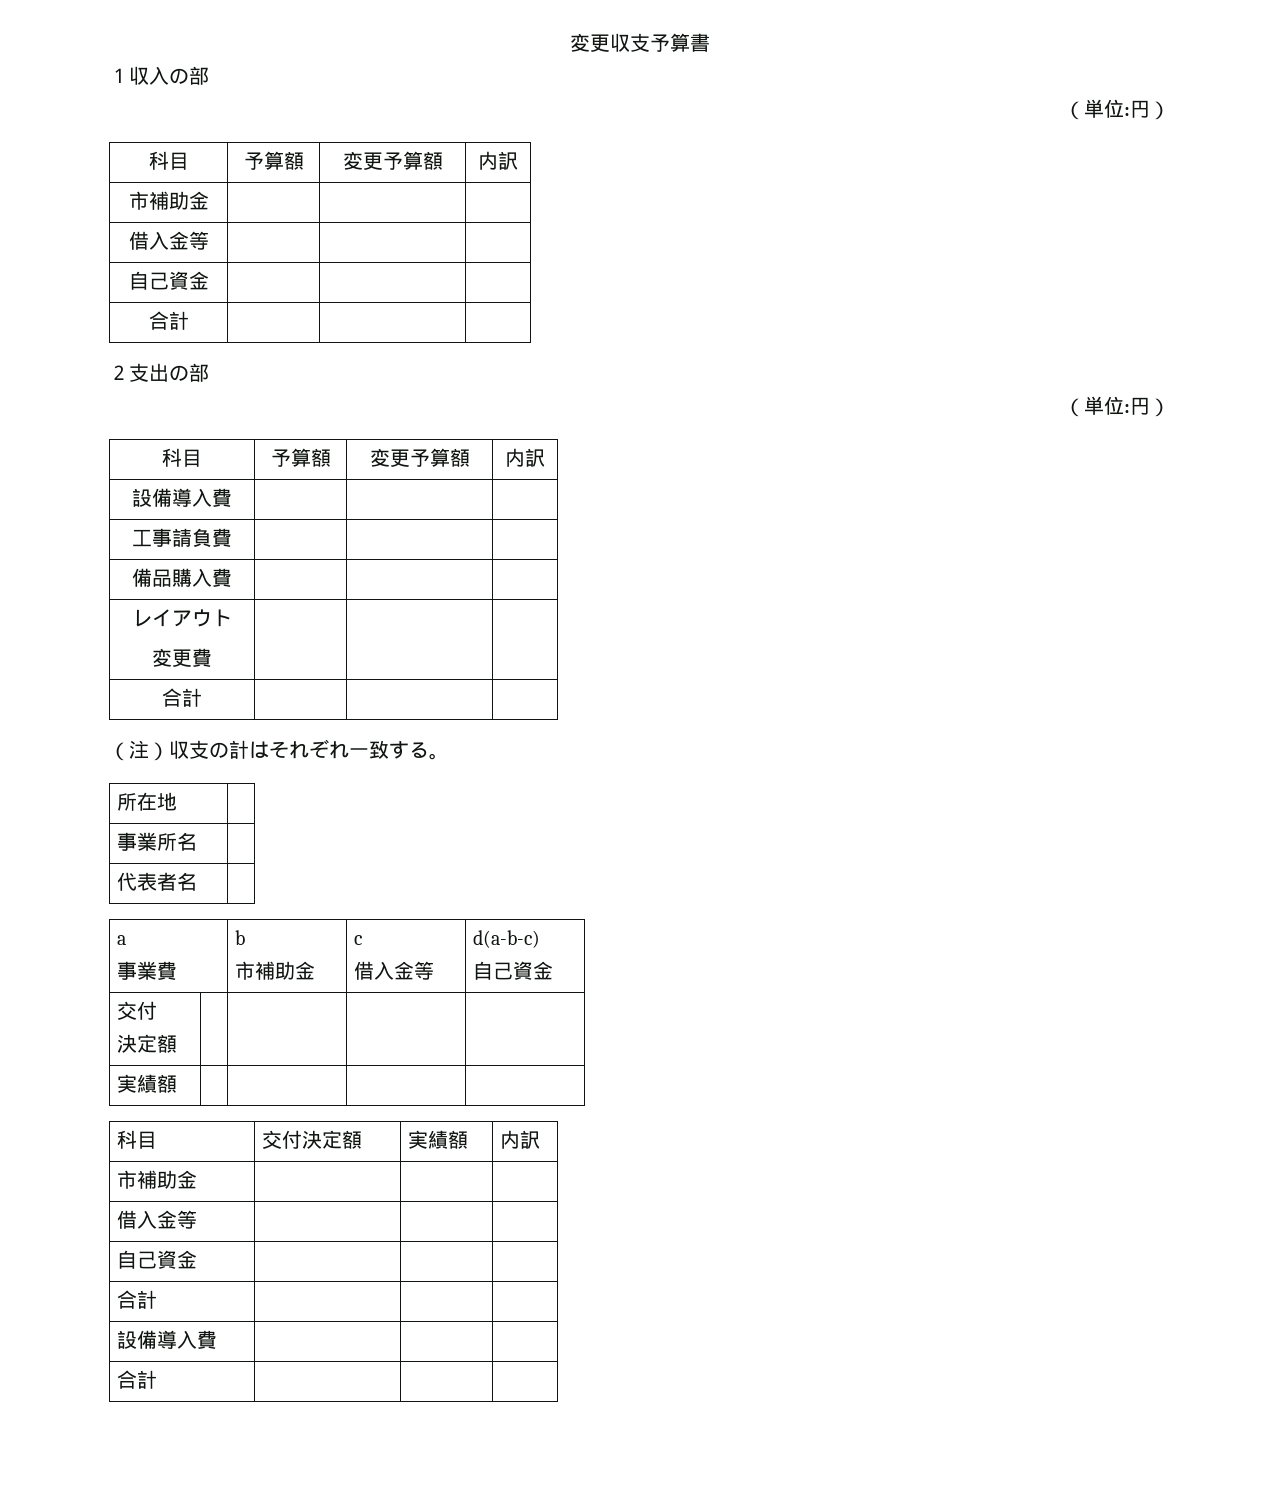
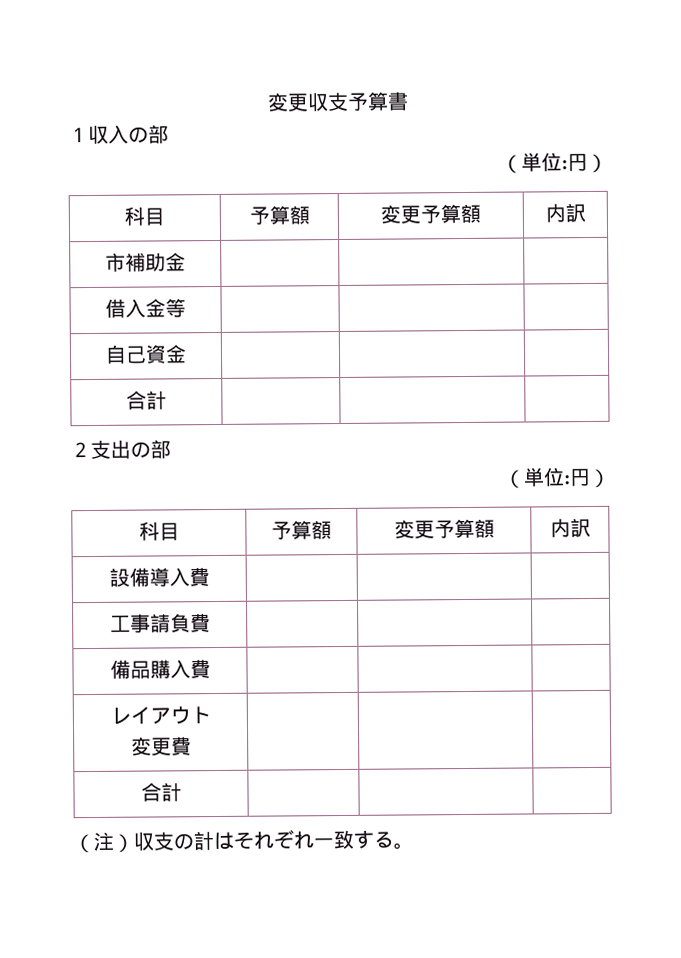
[117,792,178,811] [117,832,198,851] [117,872,198,891] [117,935,127,945] [117,961,178,980] [235,930,246,945] [235,961,316,980] [354,935,363,945] [354,961,435,980] [473,930,541,948] [473,961,554,980] [117,1001,158,1020] [117,1034,178,1053] [117,1074,178,1093] [117,1130,158,1149] [262,1130,363,1149] [408,1130,469,1149] [500,1130,541,1149] [117,1170,198,1189] [117,1210,198,1229] [117,1250,198,1269] [117,1290,158,1309] [117,1330,218,1349] [117,1370,158,1389] // 所在地 | // 事業所名 | // 代表者名 | // a // 事業費 | b // 市補助金 | c // 借入金等 | d(a-b-c) // 自己資金 // 交付 // 決定額 | | | | // 実績額 | | | | // 科目 | 交付決定額 | 実績額 | 内訳 // 市補助金 | | | // 借入金等 | | | // 自己資金 | | | // 合計 | | | // 設備導入費 | | | // 合計 | | | -> (414, 846) none

